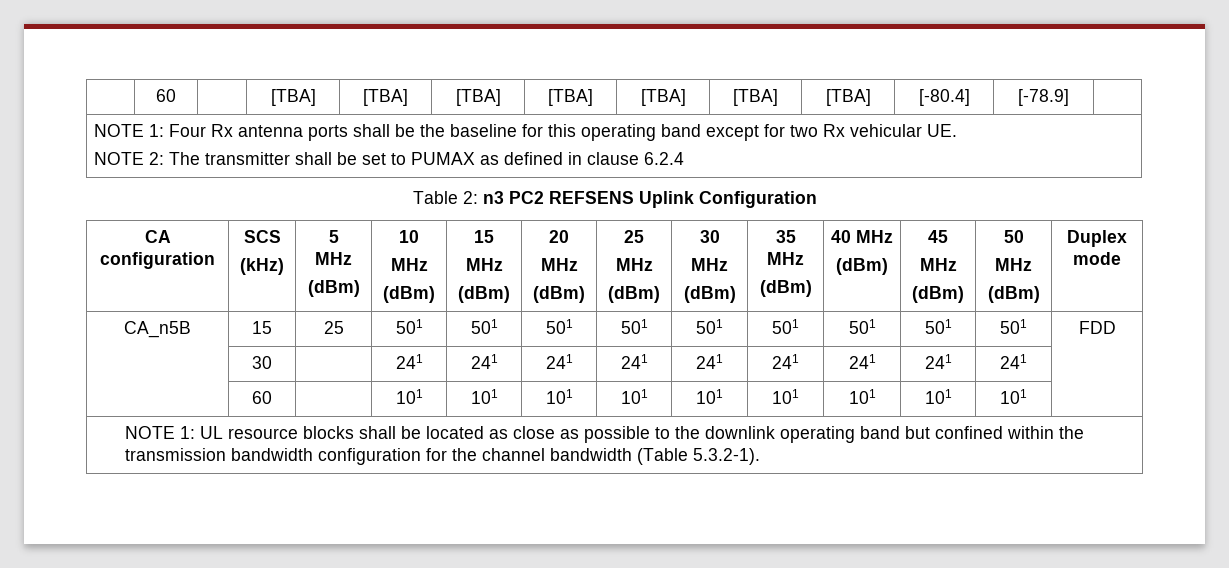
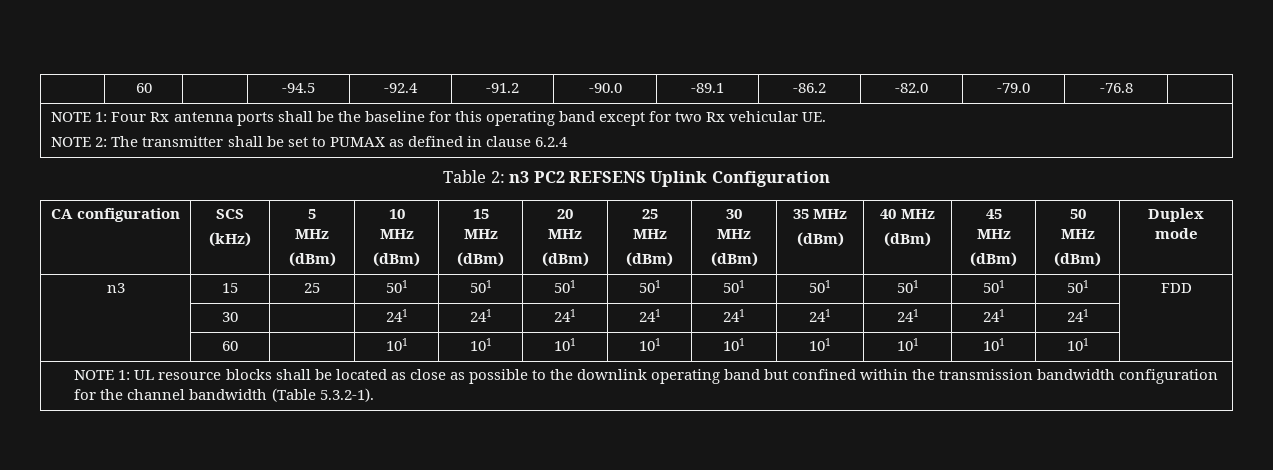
[156,89,176,102] [270,89,316,106] [363,89,408,106] [455,89,501,106] [548,89,593,106] [640,89,686,106] [733,89,778,106] [825,89,871,106] [918,89,970,106] [1018,89,1069,106] | 60 | | [TBA] | [TBA] | [TBA] | [TBA] | [TBA] | [TBA] | [TBA] | [-80.4] | [-78.9] -> [135,83,152,93] [282,83,315,93] [384,83,418,93] [486,83,519,93] [588,83,622,93] [691,83,724,93] [793,83,826,93] [895,83,928,93] [997,83,1030,93] [1099,83,1133,93] | 60 | | -94.5 | -92.4 | -91.2 | -90.0 | -89.1 | -86.2 | -82.0 | -79.0 | -76.8
[124,321,191,338] CA_n5B -> [106,283,125,293] n3

